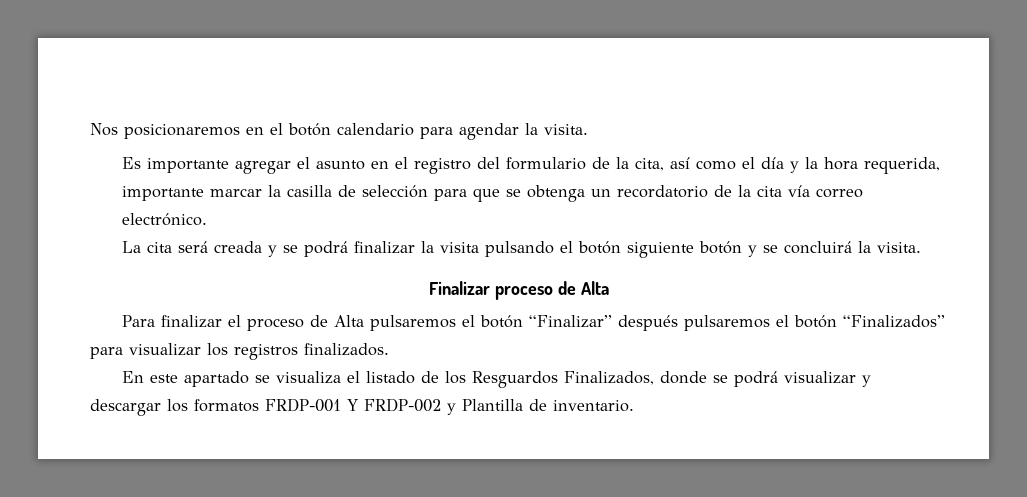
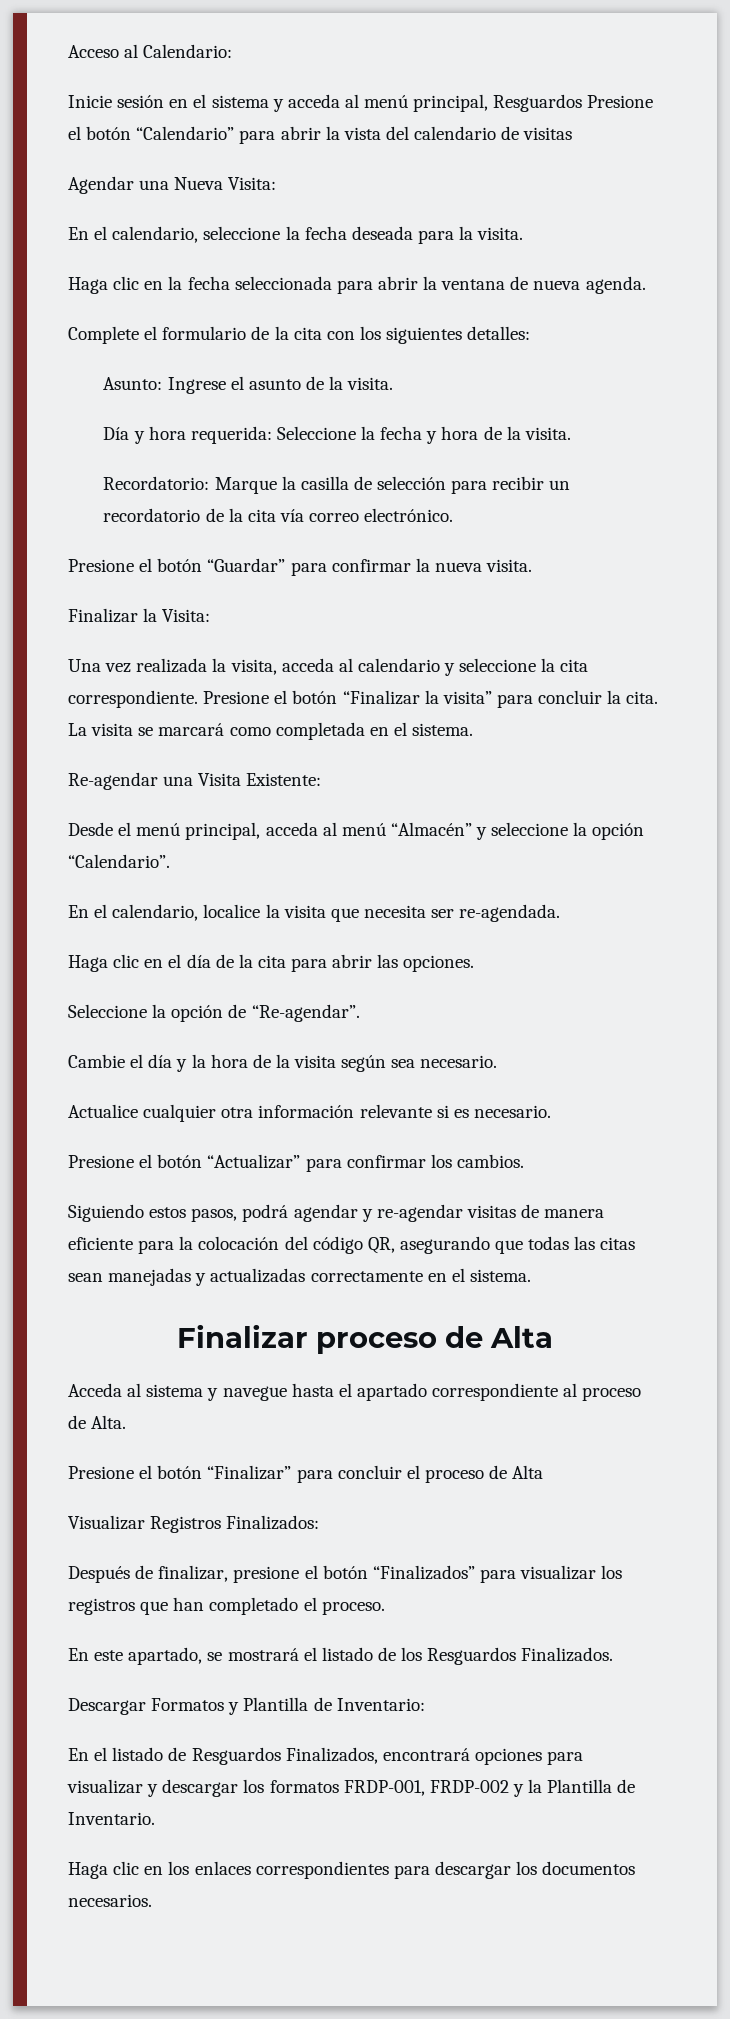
[90,123,588,140] [121,157,940,174] [121,186,262,201] Nos posicionaremos en el botón calendario para agendar la visita. // Es importante agregar el asunto en el registro del formulario de la cita, así como el día y la hora requerida, importante marcar -> [68,44,233,58] [68,94,654,112] [68,126,573,144] [68,176,277,194] [68,226,524,244] [68,276,646,294] [68,326,531,344] [103,376,394,394] [103,426,571,444] [103,476,277,494] Acceso al Calendario: // Inicie sesión en el sistema y acceda al menú principal, Resguardos Presione el botón “Calendario” para abrir la vista del calendario de visitas // Agendar una Nueva Visita: // En el calendario, seleccione la fecha deseada para la visita. // Haga clic en la fecha seleccionada para abrir la ventana de nueva agenda. // Complete el formulario de la cita con los siguientes detalles: // Asunto: Ingrese el asunto de la visita. // Día y hora requerida: Seleccione la fecha y hora de la visita. // Recordatorio: Marque
[472,185,585,202] que se obtenga -> [492,476,545,490] recibir
[122,241,922,258] [429,281,609,300] [122,315,771,331] La cita será creada y se podrá finalizar la visita pulsando el botón siguiente botón y se concluirá la visita. // Finalizar proceso de Alta // Para finalizar el proceso de Alta pulsaremos el botón “Finalizar” después pulsaremos -> [68,558,533,576] [68,608,211,623] [68,658,589,676] [68,690,659,708] [68,722,474,740] [68,772,322,790] [68,822,645,840] [68,854,170,868] [68,904,561,922] [68,954,475,972] [68,1004,360,1022] [68,1054,498,1072] [68,1104,551,1122] [68,1154,524,1172] [68,1204,605,1222] [68,1236,636,1254] [68,1268,531,1286] [177,1324,553,1354] [68,1383,642,1401] [68,1415,127,1429] [68,1465,544,1483] [68,1515,320,1533] [68,1565,300,1583] Presione el botón “Guardar” para confirmar la nueva visita. // Finalizar la Visita: // Una vez realizada la visita, acceda al calendario y seleccione la cita correspondiente. Presione el botón “Finalizar la visita” para concluir la cita. La visita se marcará como completada en el sistema. // Re-agendar una Visita Existente: // Desde el menú principal, acceda al menú “Almacén” y seleccione la opción “Calendario”. // En el calendario, localice la visita que necesita ser re-agendada. // Haga clic en el día de la cita para abrir las opciones. // Seleccione la opción de “Re-agendar”. // Cambie el día y la hora de la visita según sea necesario. // Actualice cualquier otra información relevante si es necesario. // Presione el botón “Actualizar” para confirmar los cambios. // Siguiendo estos pasos, podrá agendar y re-agendar visitas de manera eficiente para la colocación del código QR, asegurando que todas las citas sean manejadas y actualizadas correctamente en el sistema. // Finalizar proceso de Alta // Acceda al sistema y navegue hasta el apartado correspondiente al proceso de Alta. // Presione el botón “Finalizar” para concluir el proceso de Alta // Visualizar Registros Finalizados: // Después de finalizar, presione
[304,343,389,356] finalizados. -> [140,1597,385,1615] que han completado el proceso.
[184,371,342,387] apartado se visualiza -> [128,1647,299,1665] apartado, se mostrará
[564,371,779,387] Finalizados, donde se podrá -> [521,1647,614,1662] [68,1697,425,1715] [68,1747,584,1765] Finalizados. // Descargar Formatos y Plantilla de Inventario: // En el listado de Resguardos Finalizados, encontrará opciones para
[265,398,358,412] FRDP-001 Y -> [343,1780,425,1796] FRDP-001,
[462,399,634,412] Plantilla de inventario. -> [528,1779,636,1793] [68,1812,155,1825] [68,1861,636,1879] [68,1894,152,1907] la Plantilla de Inventario. // Haga clic en los enlaces correspondientes para descargar los documentos necesarios.

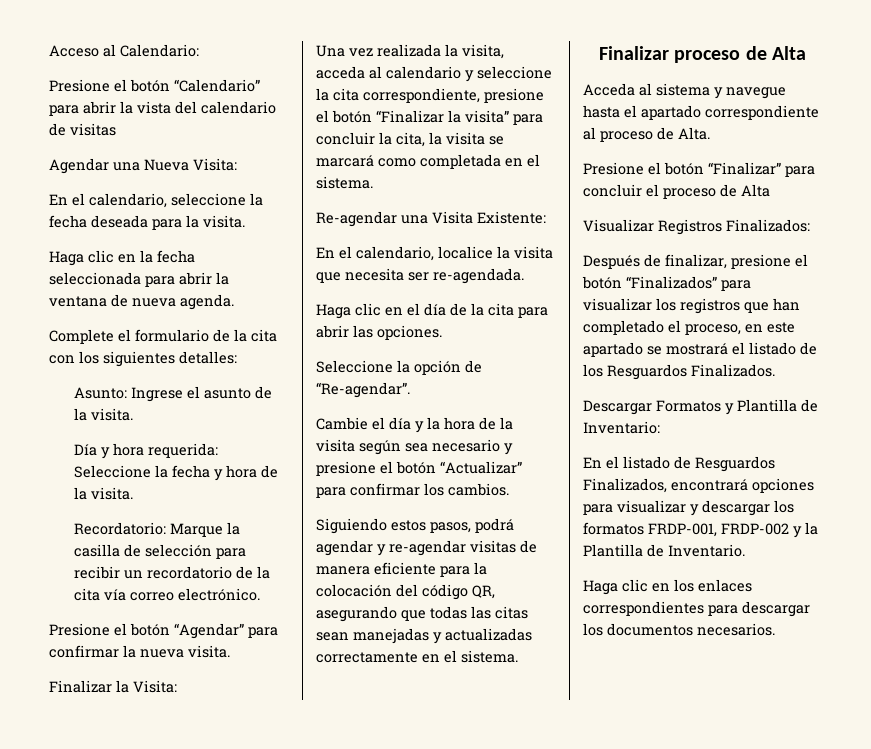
[68,94,583,112] Inicie sesión en el sistema y acceda al menú principal, Resguardos -> (199, 50) none
[207,558,286,572] “Guardar” -> [174,623,244,639] “Agendar”
[68,690,270,708] correspondiente. Presione -> [363,88,544,103] correspondiente, presione
[626,691,659,704] [68,723,87,736] cita. La -> [396,132,442,147] cita, la
[68,822,645,840] [68,854,170,868] // Desde el menú principal, acceda al menú “Almacén” y seleccione la opción “Calendario”. -> (546, 217) none
[420,1055,498,1068] [68,1104,551,1122] [68,1155,134,1168] necesario. // Actualice cualquier otra información relevante si es necesario. // Presione -> [432,439,513,455] [316,461,376,476] necesario y presione
[321,1601,385,1615] [68,1647,203,1665] proceso. // En este apartado, -> [685,322,795,335] [583,342,643,357] proceso, en este apartado

